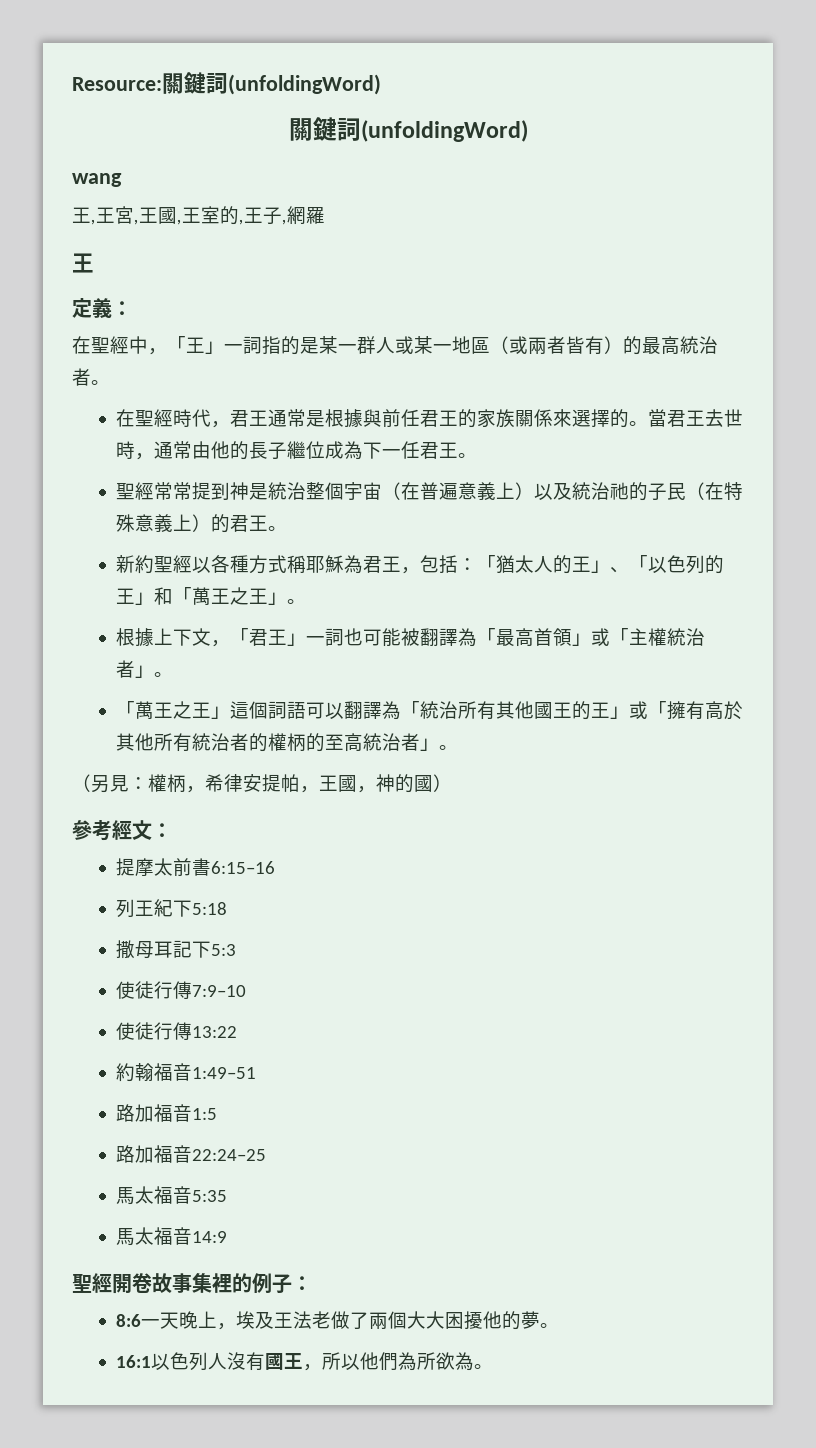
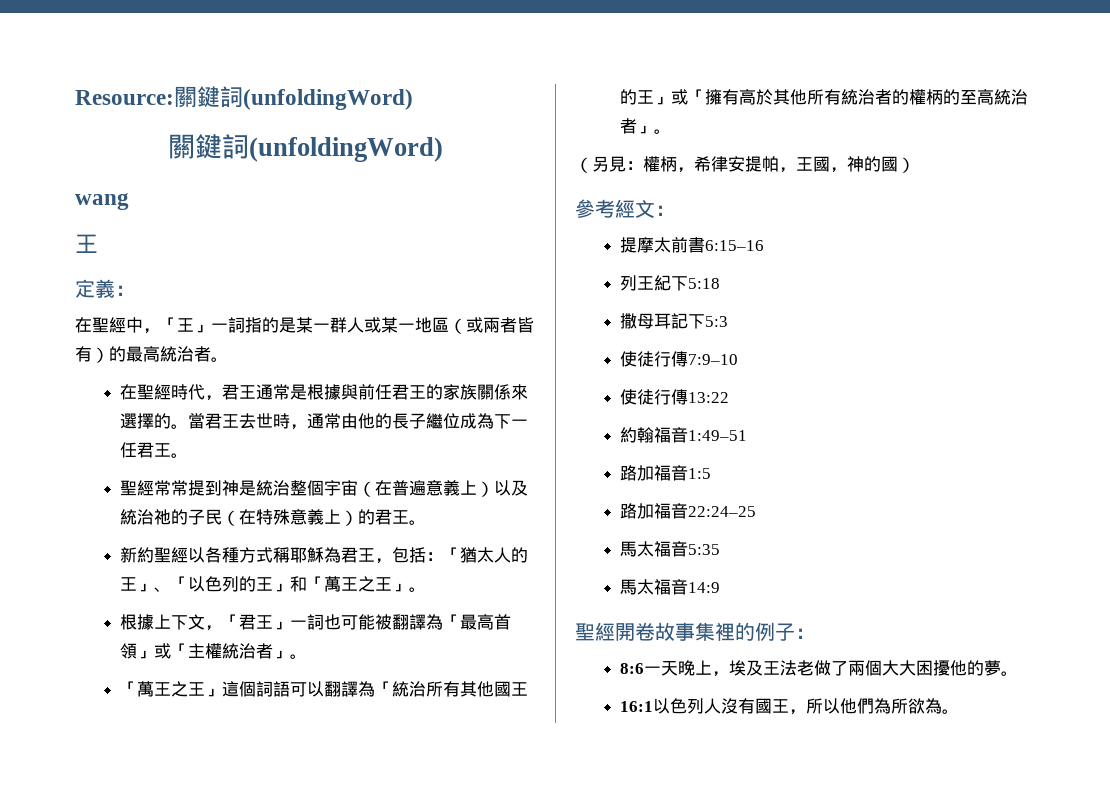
[72,206,325,225] // 王,王宮,王國,王室的,王子,網羅 -> (129, 201) none

